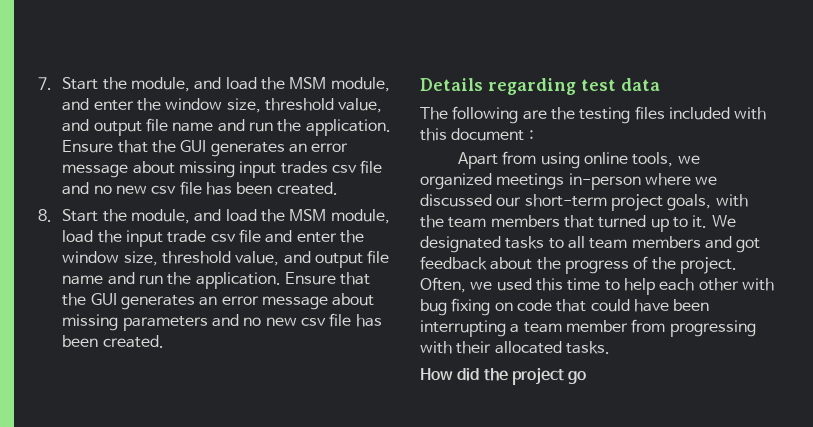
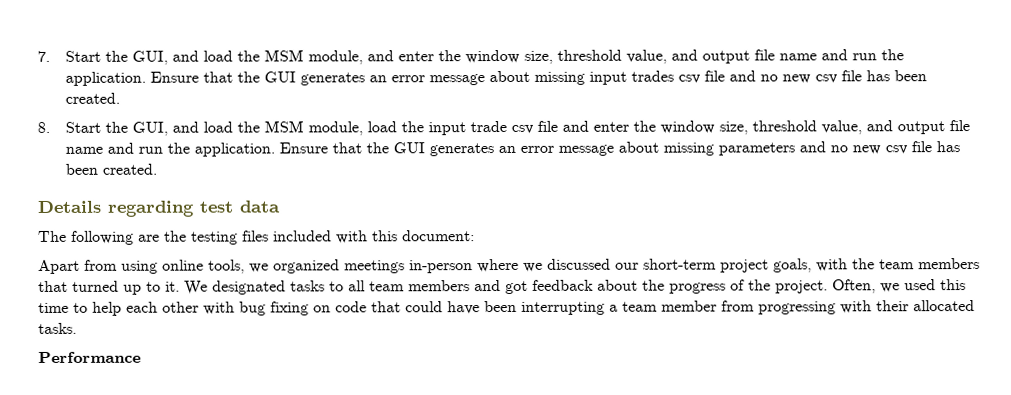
[131,77,191,92] module, -> [131,50,168,65] GUI,
[131,209,191,224] module, -> [131,121,168,136] GUI,
[451,128,534,141] document : -> [402,230,475,242] document:
[420,367,587,385] How did the project go -> [38,351,141,363] Performance

